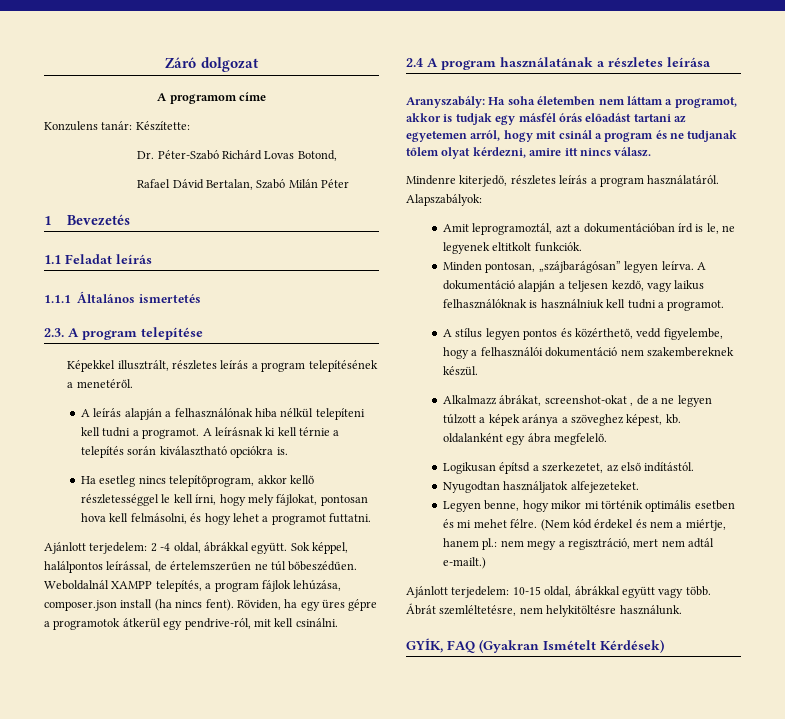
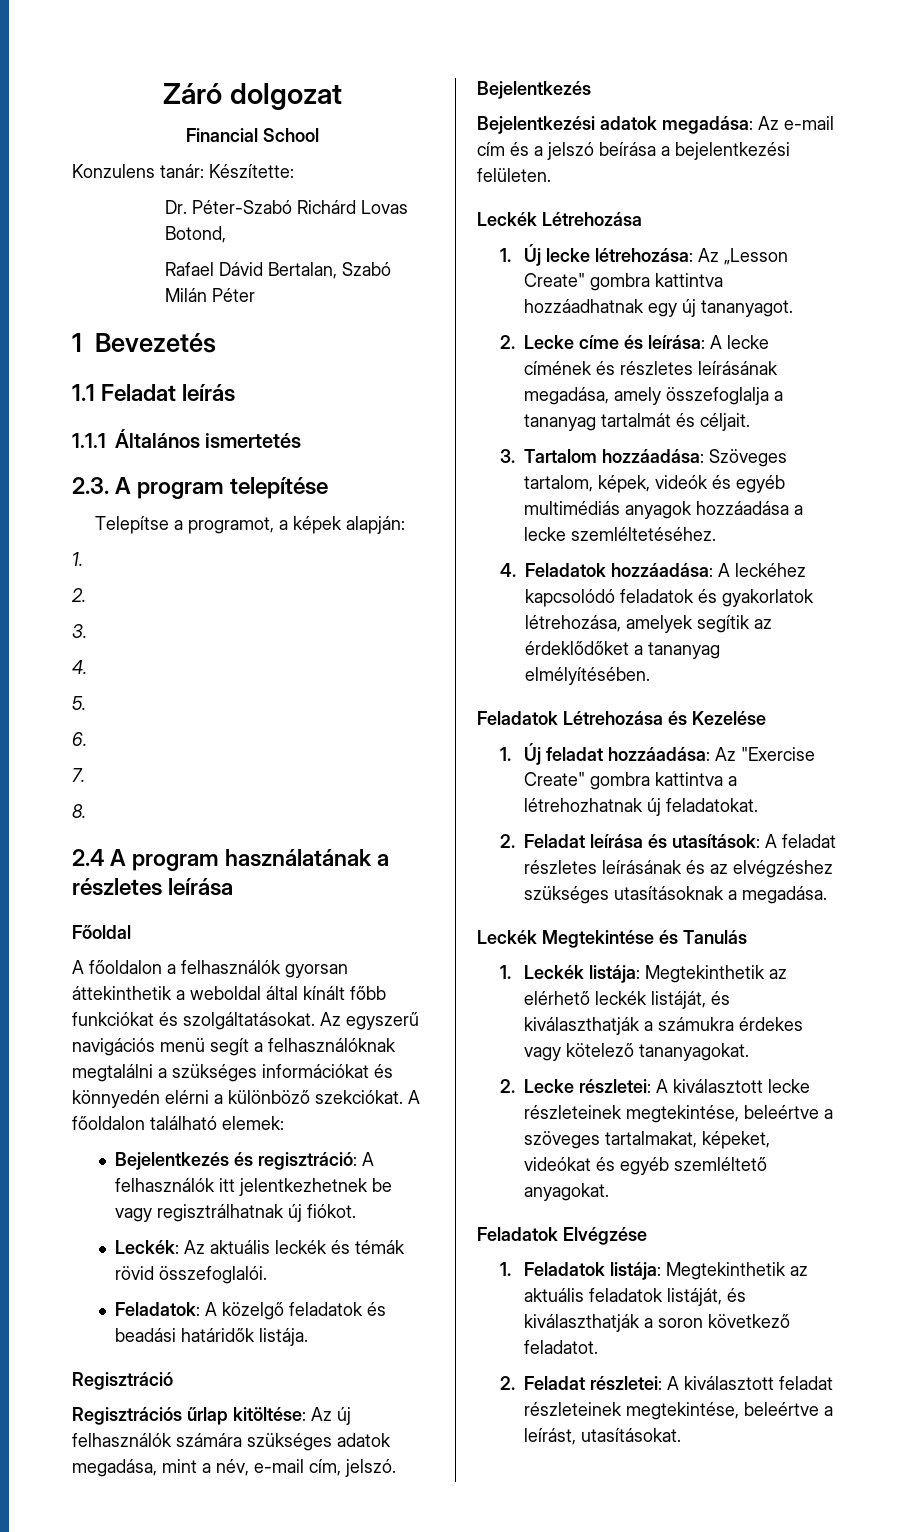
[157,92,266,104] A programom címe -> [186,128,319,142] Financial School
[67,360,378,372] [67,379,133,388] [81,408,365,420] [81,427,340,439] [81,446,288,458] [81,475,314,487] [81,494,368,506] [81,513,372,525] [44,542,348,554] [44,560,358,573] [44,579,342,592] [44,599,378,611] [44,618,338,630] Képekkel illusztrált, részletes leírás a program telepítésének a menetéről. // A leírás alapján a felhasználónak hiba nélkül telepíteni kell tudni a programot. A leírásnak ki kell térnie a telepítés során kiválasztható opciókra is. // Ha esetleg nincs telepítőprogram, akkor kellő részletességgel le kell írni, hogy mely fájlokat, pontosan hova kell felmásolni, és hogy lehet a programot futtatni. // Ajánlott terjedelem: 2 -4 oldal, ábrákkal együtt. Sok képpel, halálpontos leírással, de értelemszerűen ne túl bőbeszédűen. Weboldalnál XAMPP telepítés, a program fájlok lehúzása, composer.json install (ha nincs fent). Röviden, ha egy üres gépre a programotok átkerül egy pendrive-ról, mit kell csinálni. -> [95,516,406,534] [72,552,83,566] [71,588,86,602] [72,624,87,638] [72,660,87,674] [72,696,86,710] [72,732,87,746] [72,768,85,782] [72,804,86,818] Telepítse a programot, a képek alapján: // 1. // 2. // 3. // 4. // 5. // 6. // 7. // 8.
[406,96,737,108] [406,113,686,125] [406,130,738,142] [406,147,652,159] [406,175,720,187] [406,194,482,206] [443,223,736,235] [443,242,582,254] [443,261,706,273] [443,280,705,292] [443,299,725,311] [443,328,723,340] [443,347,734,359] [443,366,479,376] [443,395,712,407] [443,413,681,426] [443,433,608,445] [443,462,695,474] [443,481,639,493] [443,500,735,512] [443,519,726,531] [443,538,715,550] [443,557,487,569] [406,586,711,598] [406,603,682,617] [406,638,664,653] Aranyszabály: Ha soha életemben nem láttam a programot, akkor is tudjak egy másfél órás előadást tartani az egyetemen arról, hogy mit csinál a program és ne tudjanak tőlem olyat kérdezni, amire itt nincs válasz. // Mindenre kiterjedő, részletes leírás a program használatáról. Alapszabályok: // Amit leprogramoztál, azt a dokumentációban írd is le, ne legyenek eltitkolt funkciók. // Minden pontosan, „szájbarágósan” legyen leírva. A dokumentáció alapján a teljesen kezdő, vagy laikus felhasználóknak is használniuk kell tudni a programot. // A stílus legyen pontos és közérthető, vedd figyelembe, hogy a felhasználói dokumentáció nem szakembereknek készül. // Alkalmazz ábrákat, screenshot-okat , de a ne legyen túlzott a képek aránya a szöveghez képest, kb. oldalanként egy ábra megfelelő. // Logikusan építsd a szerkezetet, az első indítástól. // Nyugodtan használjatok alfejezeteket. // Legyen benne, hogy mikor mi történik optimális esetben és mi mehet félre. (Nem kód érdekel és nem a miértje, hanem pl.: nem megy a regisztráció, mert nem adtál e-mailt.) // Ajánlott terjedelem: 10-15 oldal, ábrákkal együtt vagy több. Ábrát szemléltetésre, nem helykitöltésre használunk. // GYÍK, FAQ (Gyakran Ismételt Kérdések) -> [72,925,131,939] [72,960,348,978] [72,986,386,1000] [72,1012,419,1030] [72,1038,396,1056] [72,1064,393,1082] [72,1090,420,1108] [72,1116,284,1130] [115,1152,375,1170] [115,1178,393,1196] [115,1204,357,1222] [115,1240,406,1254] [115,1266,268,1284] [115,1302,387,1320] [115,1328,309,1346] [72,1372,173,1390] [72,1407,351,1425] [72,1433,391,1451] [72,1459,396,1477] [477,81,591,99] [477,116,834,134] [477,142,790,160] [477,168,551,182] [477,212,642,226] [500,244,788,266] [523,273,723,291] [523,299,793,317] [500,335,770,349] [524,361,779,375] [524,387,784,405] [524,413,751,431] [500,449,788,467] [524,475,786,493] [524,501,804,519] [524,527,717,541] [500,563,807,577] [525,589,815,607] [525,615,773,633] [525,641,721,659] [525,667,651,685] [477,711,766,725] [500,743,815,765] [523,772,737,790] [523,798,758,816] [500,834,837,848] [524,860,834,878] [524,886,828,904] [477,930,747,948] [500,965,787,983] [523,991,730,1009] [523,1017,803,1035] [523,1043,749,1061] [500,1079,811,1093] [524,1105,834,1123] [524,1131,771,1149] [524,1157,768,1175] [524,1183,610,1201] [477,1227,647,1245] [500,1262,808,1280] [523,1288,746,1306] [523,1314,790,1332] [523,1340,598,1354] [500,1376,834,1390] [524,1402,834,1420] [524,1428,682,1445] Főoldal // A főoldalon a felhasználók gyorsan áttekinthetik a weboldal által kínált főbb funkciókat és szolgáltatásokat. Az egyszerű navigációs menü segít a felhasználóknak megtalálni a szükséges információkat és könnyedén elérni a különböző szekciókat. A főoldalon található elemek: // Bejelentkezés és regisztráció: A felhasználók itt jelentkezhetnek be vagy regisztrálhatnak új fiókot. // Leckék: Az aktuális leckék és témák rövid összefoglalói. // Feladatok: A közelgő feladatok és beadási határidők listája. // Regisztráció // Regisztrációs űrlap kitöltése: Az új felhasználók számára szükséges adatok megadása, mint a név, e-mail cím, jelszó. // Bejelentkezés // Bejelentkezési adatok megadása: Az e-mail cím és a jelszó beírása a bejelentkezési felületen. // Leckék Létrehozása // 1. Új lecke létrehozása: Az „Lesson Create" gombra kattintva hozzáadhatnak egy új tananyagot. // 2. Lecke címe és leírása: A lecke címének és részletes leírásának megadása, amely összefoglalja a tananyag tartalmát és céljait. // 3. Tartalom hozzáadása: Szöveges tartalom, képek, videók és egyéb multimédiás anyagok hozzáadása a lecke szemléltetéséhez. // 4. Feladatok hozzáadása: A leckéhez kapcsolódó feladatok és gyakorlatok létrehozása, amelyek segítik az érdeklődőket a tananyag elmélyítésében. // Feladatok Létrehozása és Kezelése // 1. Új feladat hozzáadása: Az "Exercise Create" gombra kattintva a létrehozhatnak új feladatokat. // 2. Feladat leírása és utasítások: A feladat részletes leírásának és az elvégzéshez szükséges utasításoknak a megadása. // Leckék Megtekintése és Tanulás // 1. Leckék listája: Megtekinthetik az elérhető leckék listáját, és kiválaszthatják a számukra érdekes vagy kötelező tananyagokat. // 2. Lecke részletei: A kiválasztott lecke részleteinek megtekintése, beleértve a szöveges tartalmakat, képeket, videókat és egyéb szemléltető anyagokat. // Feladatok Elvégzése // 1. Feladatok listája: Megtekinthetik az aktuális feladatok listáját, és kiválaszthatják a soron következő feladatot. // 2. Feladat részletei: A kiválasztott feladat részleteinek megtekintése, beleértve a leírást, utasításokat.

